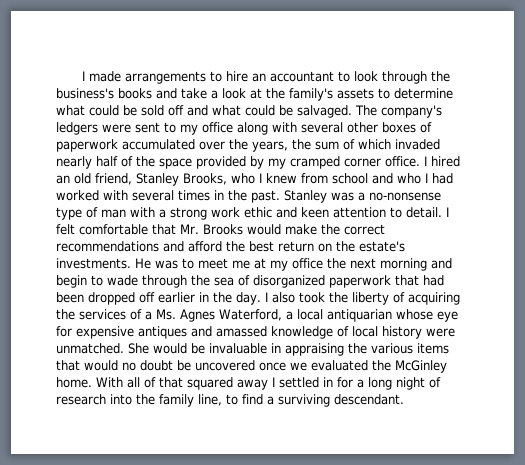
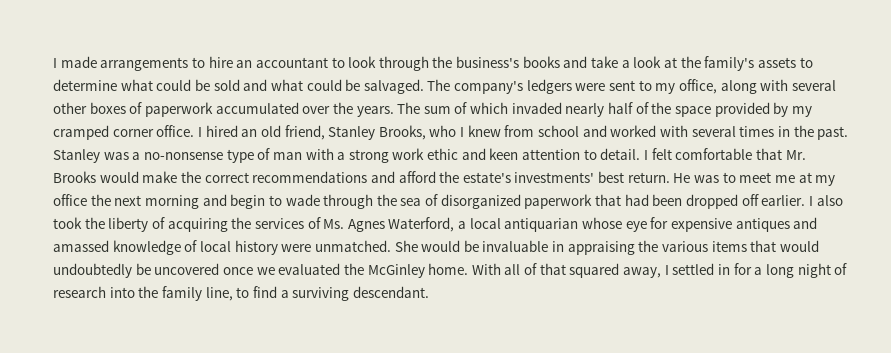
[168,105,184,116] off -> (240, 85) none
[202,122,233,133] office -> [678,79,717,94] office,
[252,139,311,152] years, the -> [356,102,421,117] years. The
[397,173,453,184] who I had -> (607, 131) none
[249,241,405,252] [56,258,131,269] best return on the estate's investments. -> [462,171,670,183] estate's investments' best return.
[158,292,261,305] earlier in the day. -> [761,195,806,206] earlier.
[145,311,152,320] a -> (321, 223) none
[122,360,173,371] no doubt -> [53,263,132,278] undoubtedly
[237,379,268,390] away -> [623,267,662,278] away,

